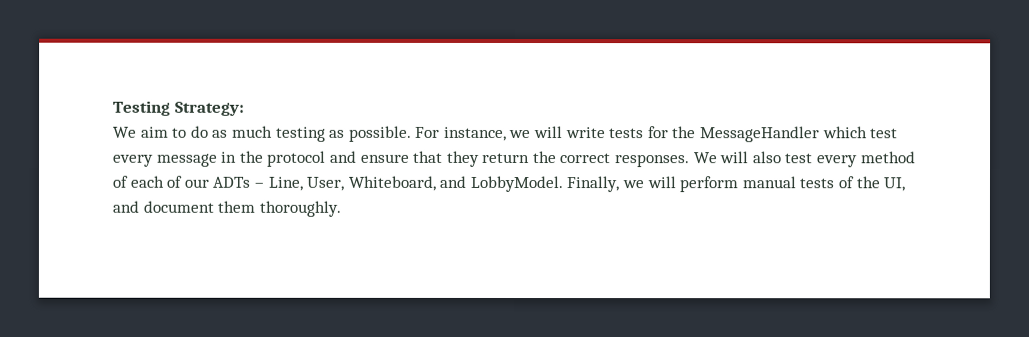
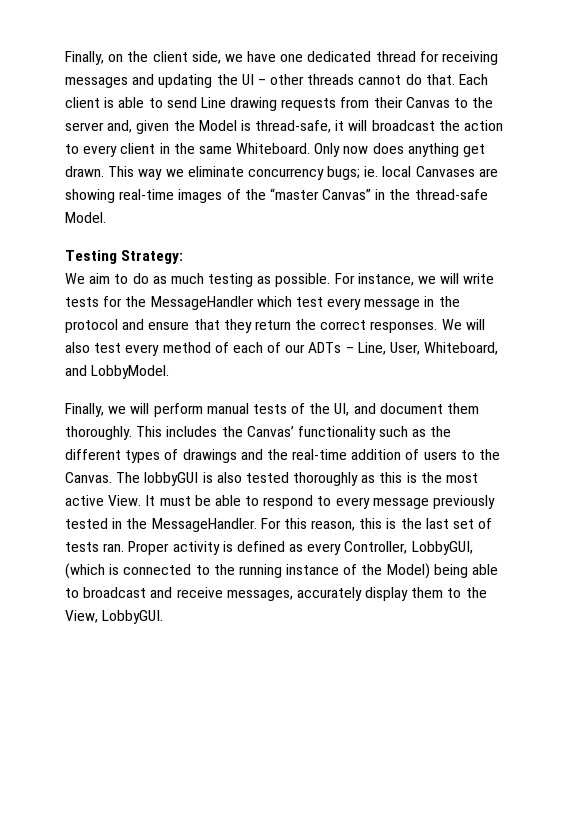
(113, 108) none -> [65,51,499,65] [65,74,489,88] [65,97,494,111] [65,120,504,134] [65,143,486,157] [65,166,498,180] [65,188,488,203] [65,212,106,223] Finally, on the client side, we have one dedicated thread for receiving messages and updating the UI – other threads cannot do that. Each client is able to send Line drawing requests from their Canvas to the server and, given the Model is thread-safe, it will broadcast the action to every client in the same Whiteboard. Only now does anything get drawn. This way we eliminate concurrency bugs; ie. local Canvases are showing real-time images of the “master Canvas” in the thread-safe Model. //
(563, 184) none -> (170, 372) //
(341, 208) none -> [136,426,452,440] [65,449,501,463] [65,472,479,486] [65,495,496,509] [65,518,493,532] [65,541,473,555] [65,563,499,579] [65,587,487,601] [65,610,164,624] This includes the Canvas’ functionality such as the different types of drawings and the real-time addition of users to the Canvas. The lobbyGUI is also tested thoroughly as this is the most active View. It must be able to respond to every message previously tested in the MessageHandler. For this reason, this is the last set of tests ran. Proper activity is defined as every Controller, LobbyGUI, (which is connected to the running instance of the Model) being able to broadcast and receive messages, accurately display them to the View, LobbyGUI.

